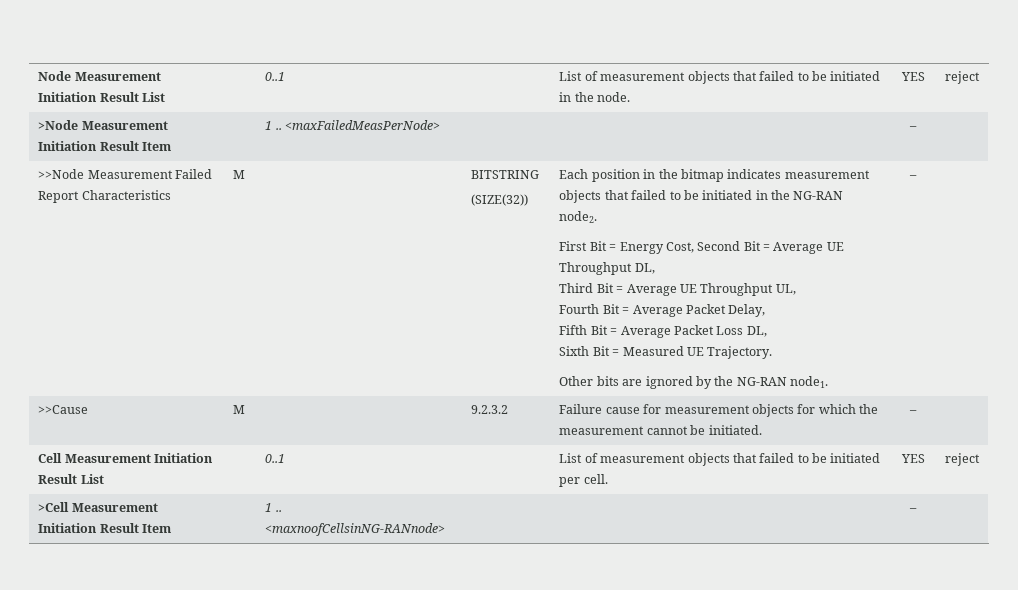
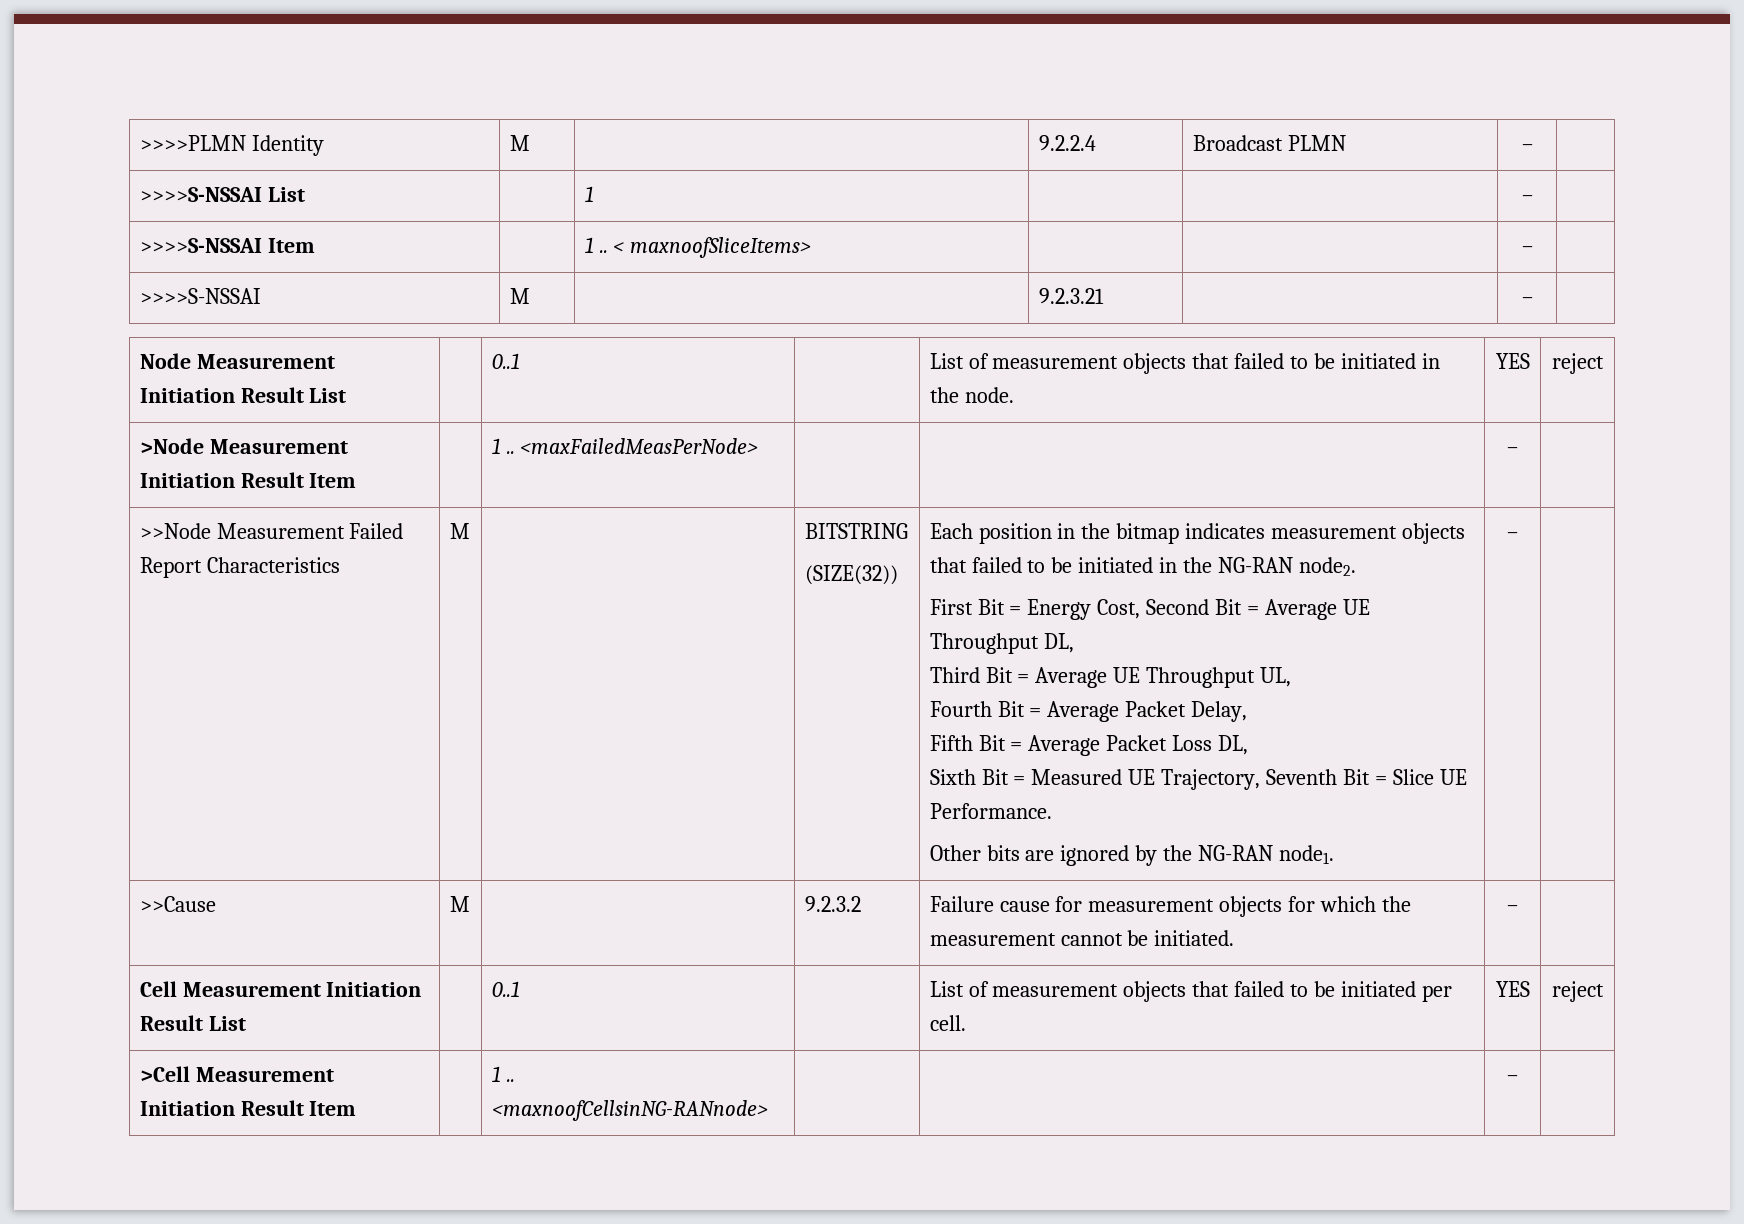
(38, 76) none -> [139,135,324,156] [509,135,530,151] [1038,135,1096,151] [1192,135,1346,151] [1521,144,1533,151] [139,187,305,202] [584,186,594,202] [1521,195,1533,202] [139,238,315,253] [584,237,812,258] [1521,246,1533,253] [139,288,261,304] [509,288,530,304] [1038,288,1104,304] [1521,297,1533,304] >>>>PLMN Identity | M | | 9.2.2.4 | Broadcast PLMN | – | // >>>>S-NSSAI List | | 1 | | | – | // >>>>S-NSSAI Item | | 1 .. < maxnoofSliceItems> | | | – | // >>>>S-NSSAI | M | | 9.2.3.21 | | – | //
[707,346,773,359] Trajectory. -> [1161,769,1467,790] [929,803,1052,819] Trajectory, Seventh Bit = Slice UE Performance.

